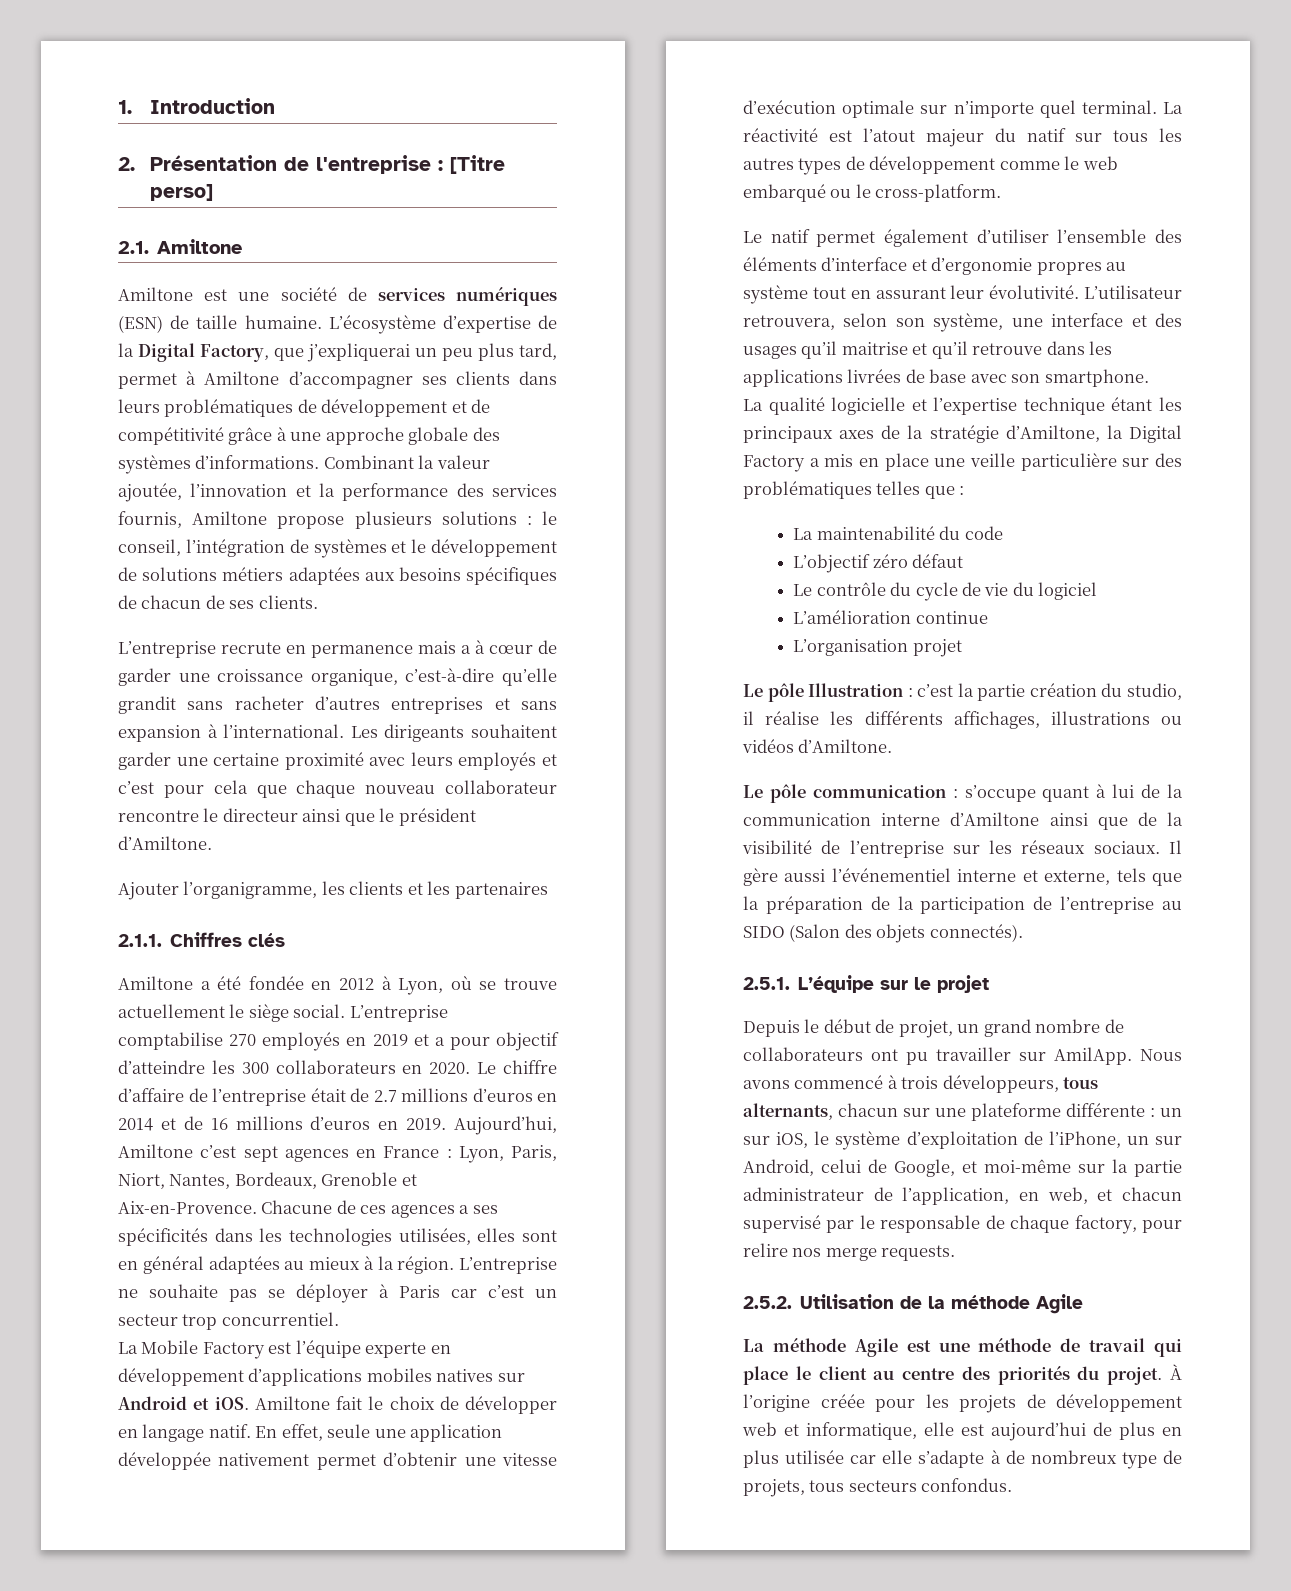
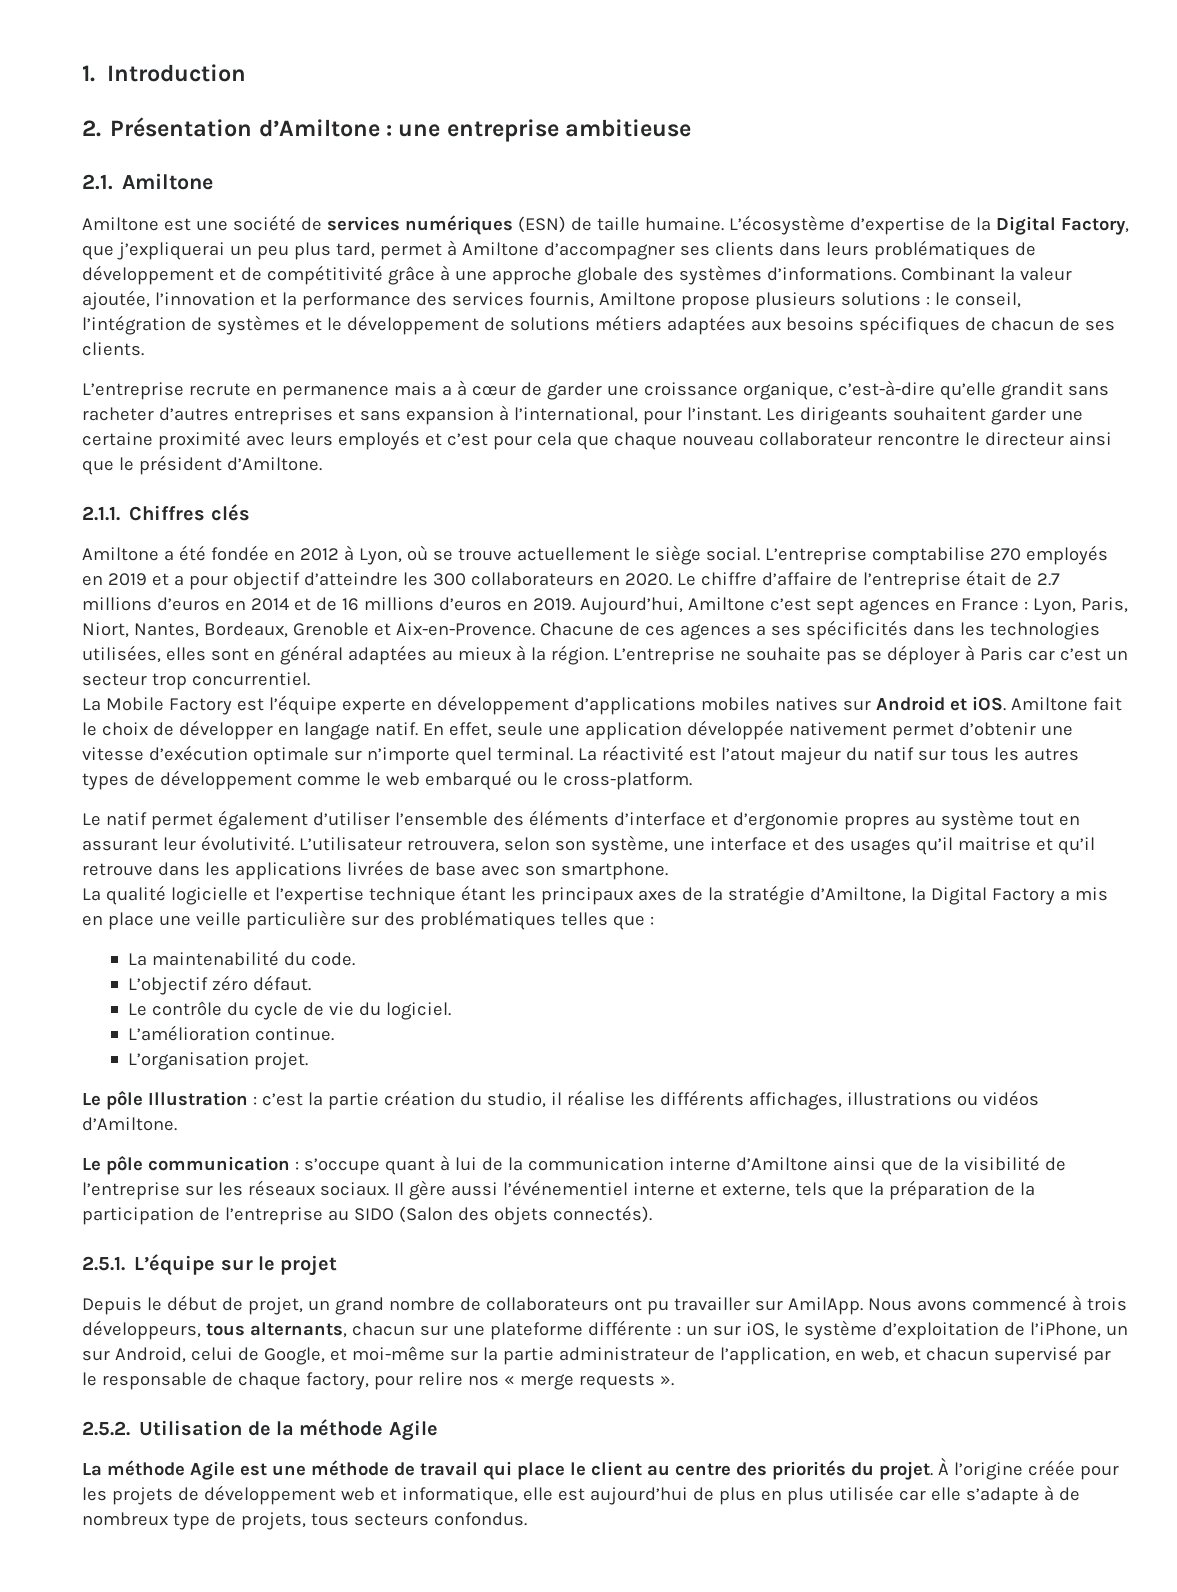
[283,155,505,174] [149,184,213,201] de l'entreprise : [Titre perso] -> [258,119,691,142] d’Amiltone : une entreprise ambitieuse
[223,724,345,738] l’international. -> [513,407,761,425] l’international, pour l’instant.
[118,881,548,900] // Ajouter l’organigramme, les clients et les partenaires -> (322, 464) none
[964,526,1003,540] code -> [310,952,355,966] code.
[912,554,964,568] défaut -> [252,975,311,991] défaut.
[1038,582,1098,600] logiciel -> [385,1002,451,1020] logiciel.
[915,611,988,624] continue -> [254,1027,334,1041] continue.
[912,639,962,657] projet -> [253,1052,308,1070] projet.
[825,1245,956,1261] merge requests. -> [503,1373,674,1390] « merge requests ».

